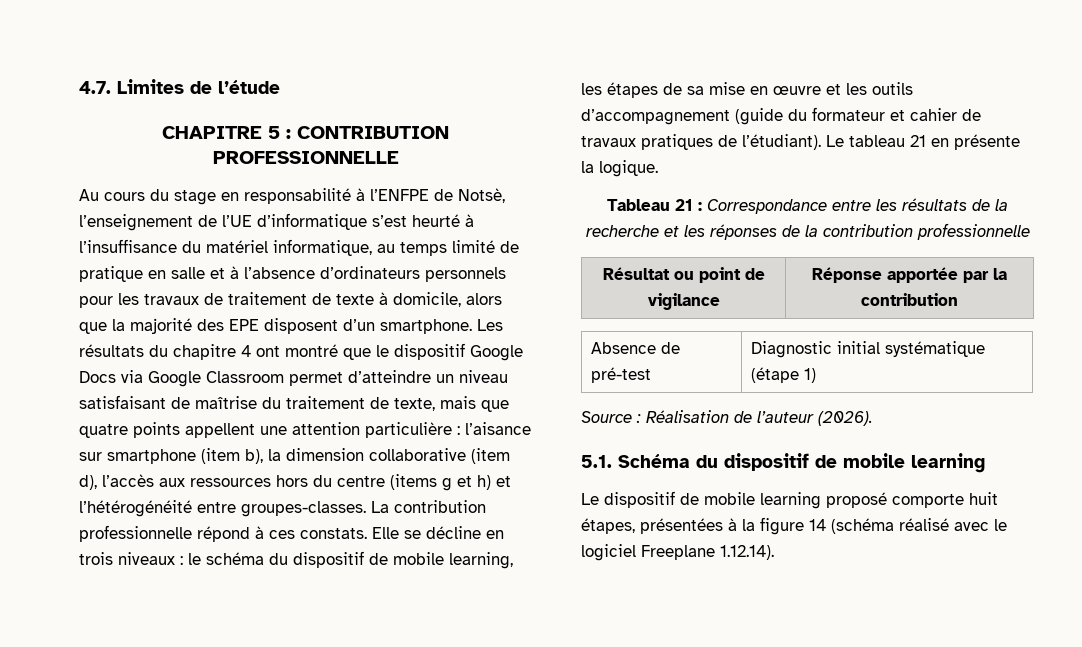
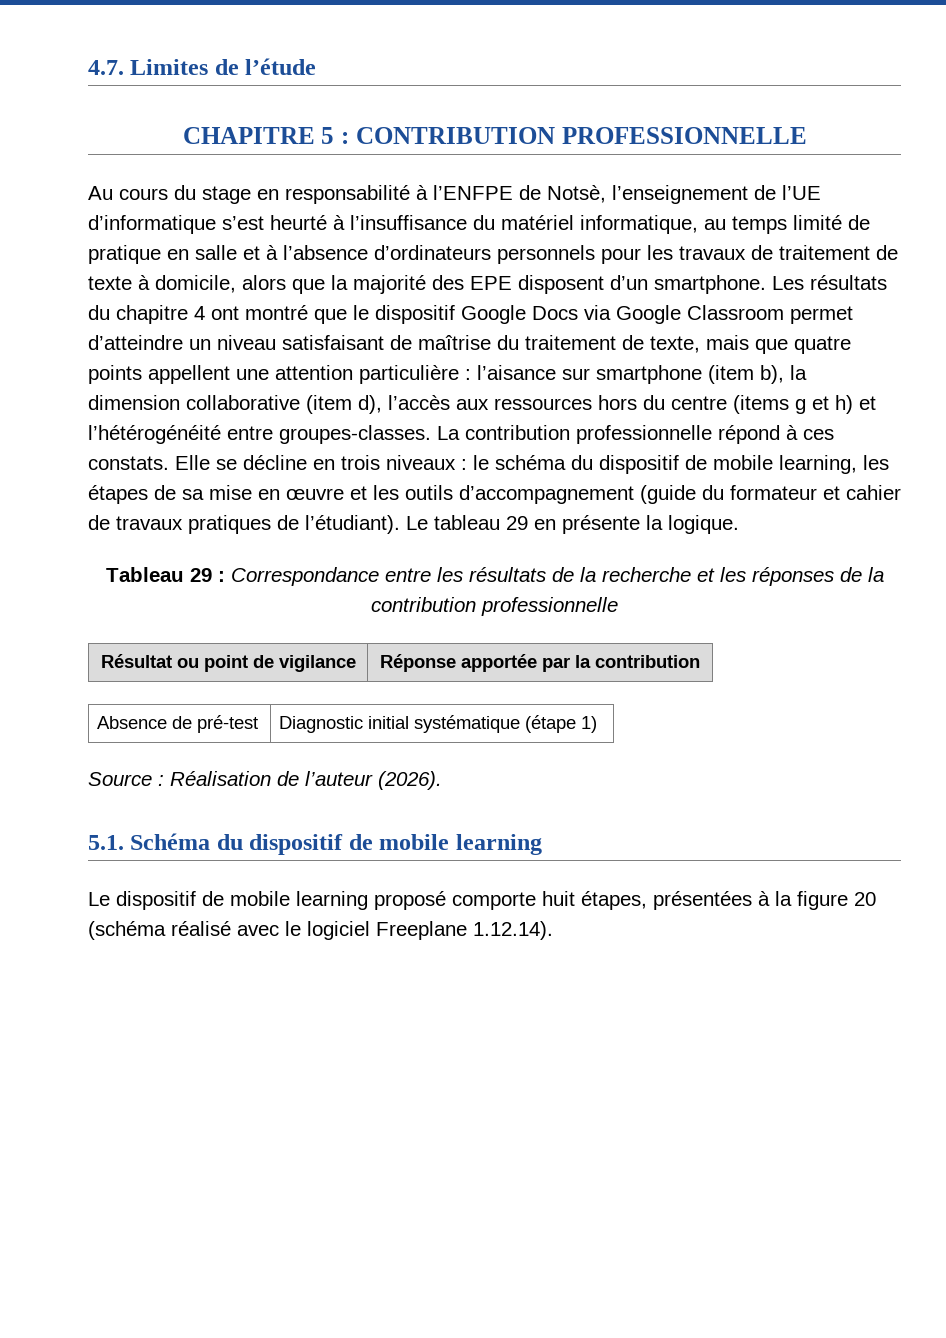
[910,135,926,147] 21 -> [506,516,528,530] 29
[675,199,693,211] 21 -> [189,568,212,582] 29
[809,519,826,531] 14 -> [854,892,876,906] 20

